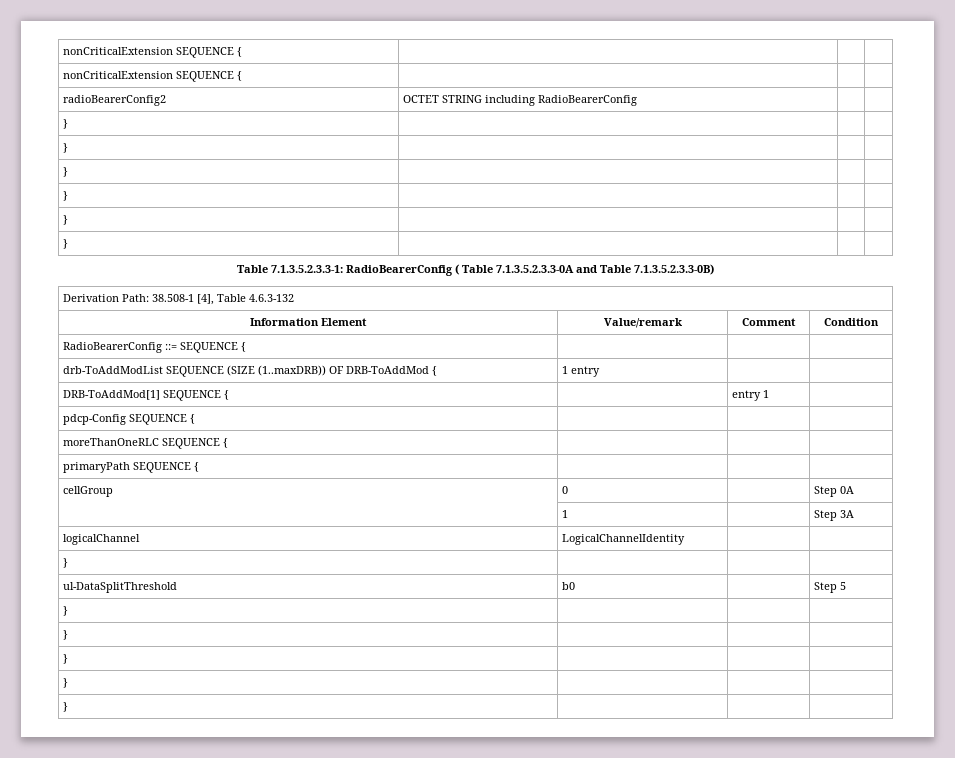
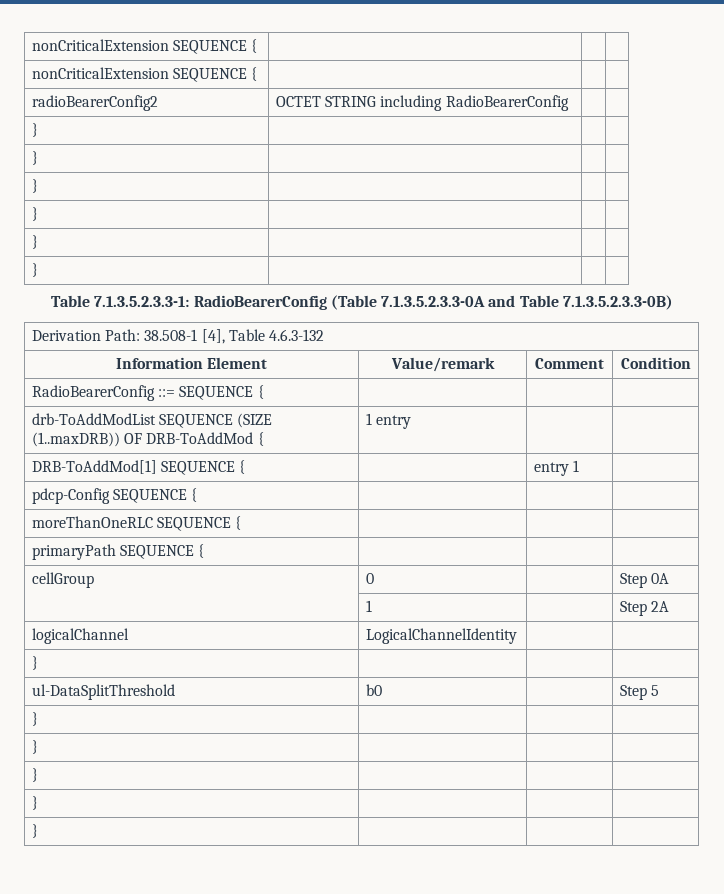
[455,264,493,275] ( Table -> [330,295,377,310] (Table
[839,510,854,518] 3A -> [651,601,670,612] 2A

